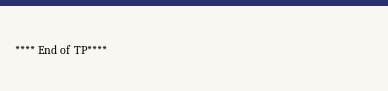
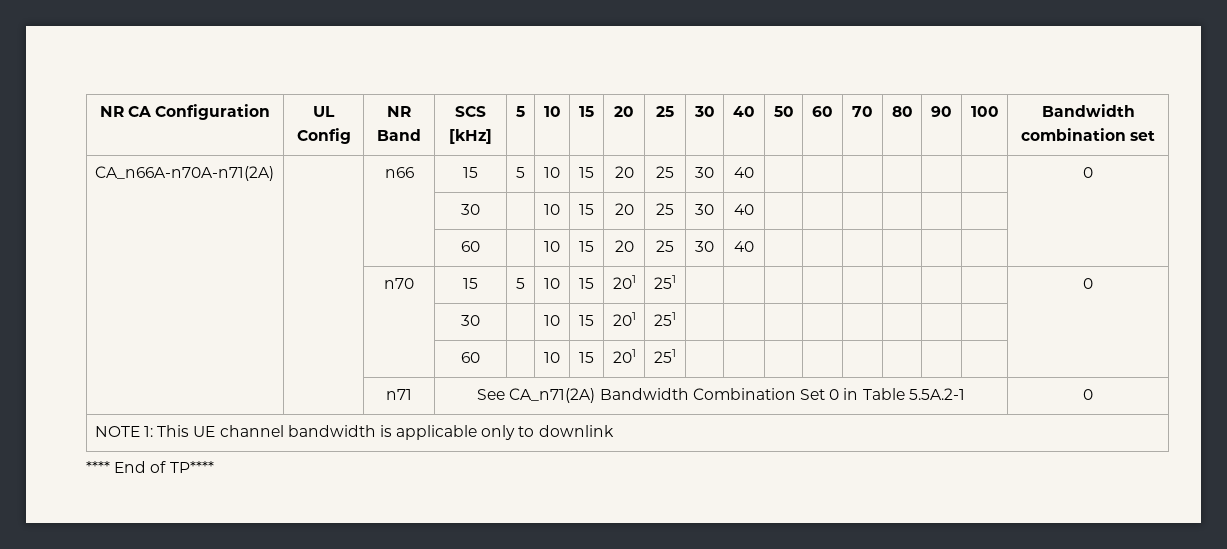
(15, 50) none -> [99,104,271,120] [313,106,335,117] [296,128,351,144] [387,106,411,117] [377,129,421,141] [455,106,486,117] [449,129,492,144] [516,106,525,117] [543,106,561,117] [579,106,594,117] [614,106,634,117] [656,106,674,117] [693,106,715,117] [733,106,755,117] [773,106,794,117] [812,106,833,117] [852,106,873,117] [891,106,913,117] [931,106,952,117] [970,106,999,117] [1041,104,1135,117] [1020,128,1156,141] [94,166,274,181] [384,167,414,178] [463,167,478,178] [516,167,525,178] [544,167,560,178] [579,167,594,178] [614,166,634,178] [656,166,674,178] [695,167,714,178] [734,167,754,178] [1083,167,1093,178] [461,204,480,215] [544,204,560,215] [579,204,594,215] [614,203,634,215] [656,203,674,215] [695,204,714,215] [734,204,754,215] [461,241,480,252] [544,241,560,252] [579,241,594,252] [614,240,634,252] [656,240,674,252] [695,241,714,252] [734,241,754,252] [384,278,414,289] [463,278,478,289] [516,278,525,289] [544,278,560,289] [579,278,594,289] [612,275,636,289] [654,275,676,289] [1083,278,1093,289] [461,315,480,326] [544,315,560,326] [579,315,594,326] [612,312,636,326] [654,312,676,326] [461,352,480,363] [544,352,560,363] [579,352,594,363] [612,349,636,363] [654,349,676,363] [386,389,412,400] [477,388,965,403] [1083,389,1093,400] [94,425,614,440] NR CA Configuration | UL Config | NR Band | SCS [kHz] | 5 | 10 | 15 | 20 | 25 | 30 | 40 | 50 | 60 | 70 | 80 | 90 | 100 | Bandwidth combination set // CA_n66A-n70A-n71(2A) | | n66 | 15 | 5 | 10 | 15 | 20 | 25 | 30 | 40 | | | | | | | 0 // | | | 30 | | 10 | 15 | 20 | 25 | 30 | 40 | | | | | | | // | | | 60 | | 10 | 15 | 20 | 25 | 30 | 40 | | | | | | | // | | n70 | 15 | 5 | 10 | 15 | 201 | 251 | | | | | | | | | 0 // | | | 30 | | 10 | 15 | 201 | 251 | | | | | | | | | // | | | 60 | | 10 | 15 | 201 | 251 | | | | | | | | | // | | n71 | See CA_n71(2A) Bandwidth Combination Set 0 in Table 5.5A.2-1 | 0 // NOTE 1: This UE channel bandwidth is applicable only to downlink //

